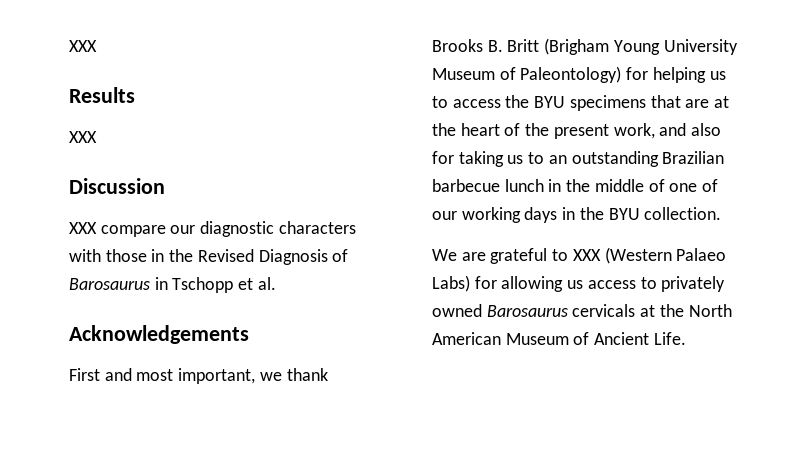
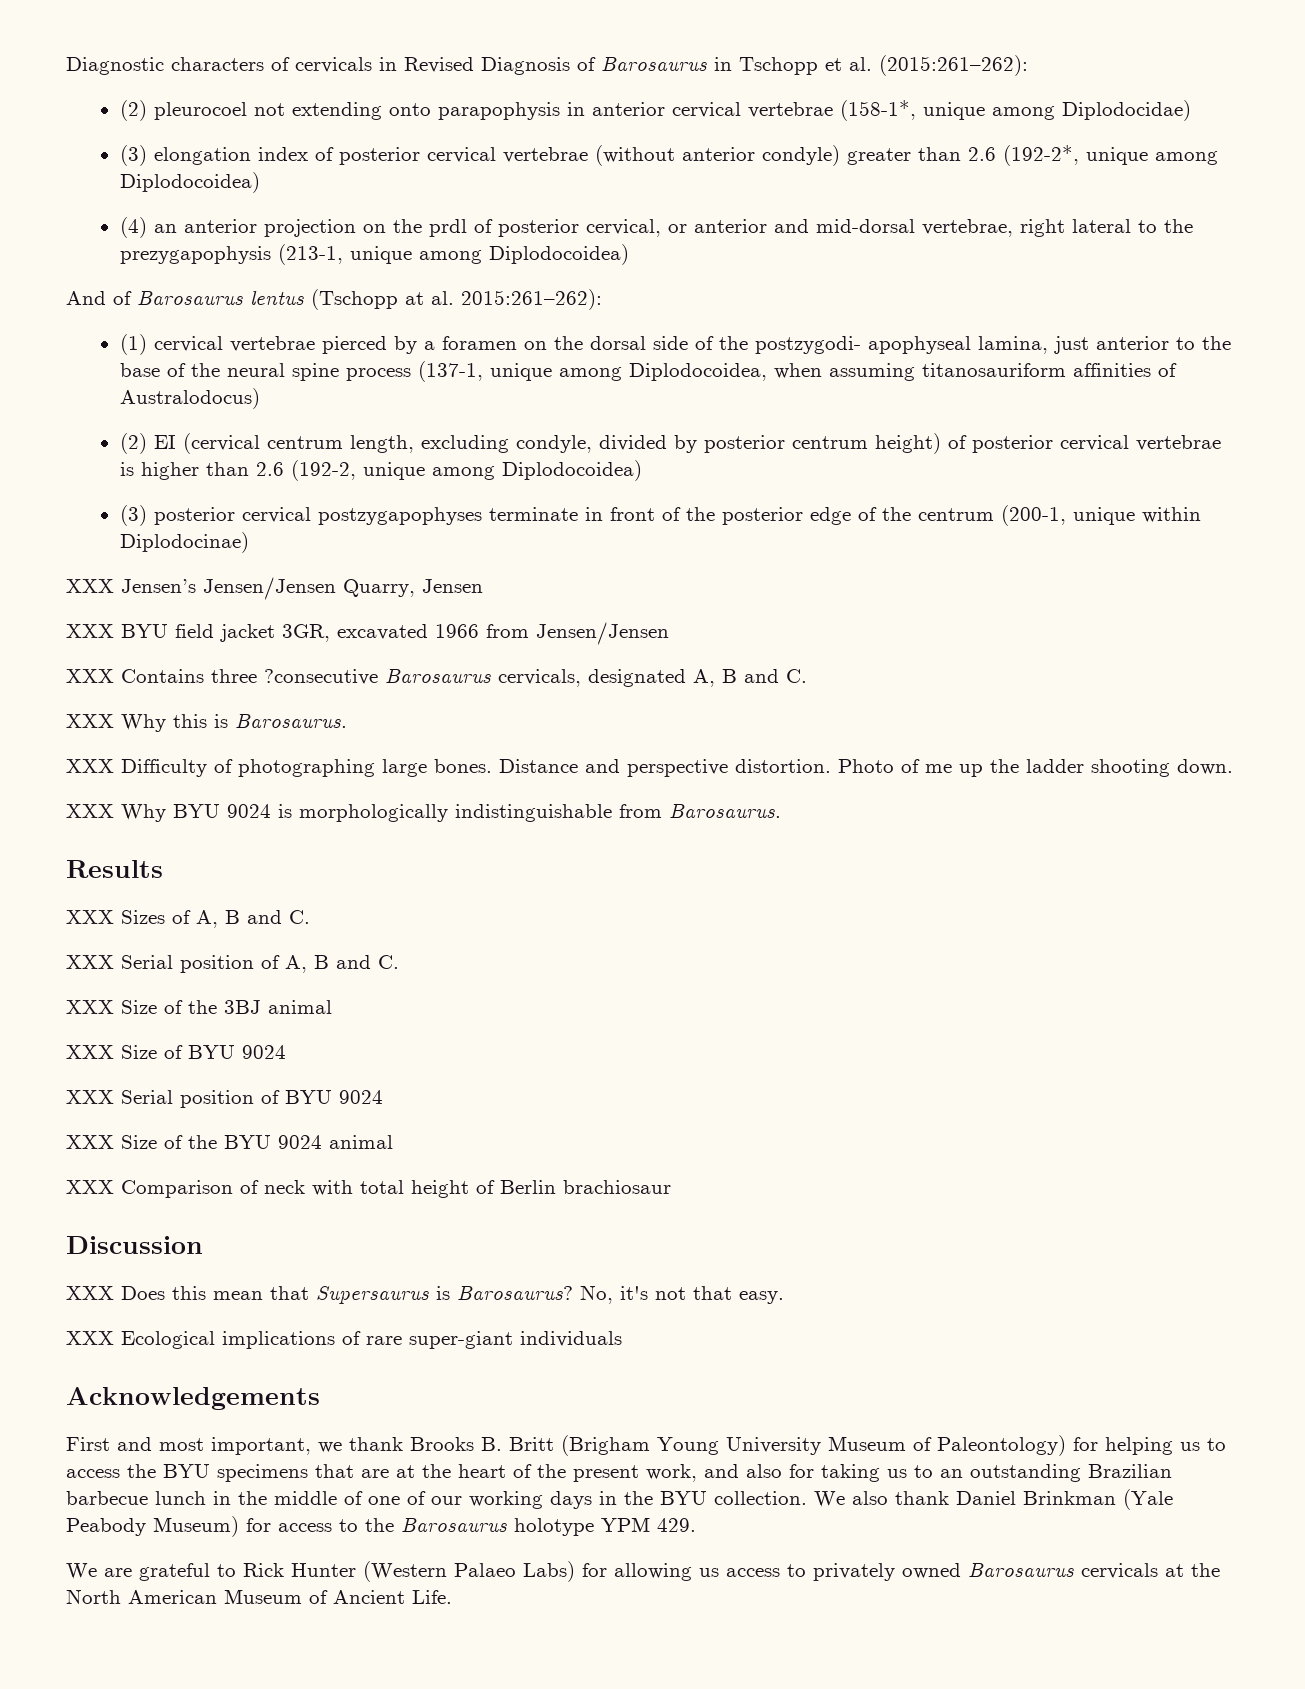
[69,40,97,52] [69,87,135,103] [69,131,97,143] [69,178,165,194] [69,221,356,237] [69,249,194,262] XXX // Results // XXX // Discussion // XXX compare our diagnostic characters with those in the -> [66,57,397,75] Diagnostic characters of cervicals in
(276, 283) none -> [879,55,1028,76] [119,100,1191,121] [119,145,1218,166] [119,172,260,193] [119,217,1193,238] [119,244,629,265] [66,289,602,310] [119,334,1231,355] [119,361,1177,382] [119,388,260,409] [119,433,1221,454] [119,460,642,481] [119,505,1201,526] [119,532,249,553] [66,577,483,600] [66,622,669,645] [66,669,807,687] [66,714,347,732] [66,759,1233,777] [66,804,781,822] [66,860,163,878] [66,910,310,928] [66,955,399,973] [66,1000,332,1014] [66,1045,286,1059] [66,1090,383,1108] [66,1135,393,1149] [66,1180,671,1198] [66,1236,203,1254] [66,1285,784,1304] [66,1331,622,1349] (2015:261–262): // (2) pleurocoel not extending onto parapophysis in anterior cervical vertebrae (158-1*, unique among Diplodocidae) // (3) elongation index of posterior cervical vertebrae (without anterior condyle) greater than 2.6 (192-2*, unique among Diplodocoidea) // (4) an anterior projection on the prdl of posterior cervical, or anterior and mid-dorsal vertebrae, right lateral to the prezygapophysis (213-1, unique among Diplodocoidea) // And of Barosaurus lentus (Tschopp at al. 2015:261–262): // (1) cervical vertebrae pierced by a foramen on the dorsal side of the postzygodi- apophyseal lamina, just anterior to the base of the neural spine process (137-1, unique among Diplodocoidea, when assuming titanosauriform affinities of Australodocus) // (2) EI (cervical centrum length, excluding condyle, divided by posterior centrum height) of posterior cervical vertebrae is higher than 2.6 (192-2, unique among Diplodocoidea) // (3) posterior cervical postzygapophyses terminate in front of the posterior edge of the centrum (200-1, unique within Diplodocinae) // XXX Jensen’s Jensen/Jensen Quarry, Jensen // XXX BYU field jacket 3GR, excavated 1966 from Jensen/Jensen // XXX Contains three ?consecutive Barosaurus cervicals, designated A, B and C. // XXX Why this is Barosaurus. // XXX Difficulty of photographing large bones. Distance and perspective distortion. Photo of me up the ladder shooting down. // XXX Why BYU 9024 is morphologically indistinguishable from Barosaurus. // Results // XXX Sizes of A, B and C. // XXX Serial position of A, B and C. // XXX Size of the 3BJ animal // XXX Size of BYU 9024 // XXX Serial position of BYU 9024 // XXX Size of the BYU 9024 animal // XXX Comparison of neck with total height of Berlin brachiosaur // Discussion // XXX Does this mean that Supersaurus is Barosaurus? No, it's not that easy. // XXX Ecological implications of rare super-giant individuals
(722, 213) none -> [814,1489,1173,1510] [66,1516,696,1537] We also thank Daniel Brinkman (Yale Peabody Museum) for access to the Barosaurus holotype YPM 429.
[572,249,601,261] XXX -> [243,1563,356,1577] Rick Hunter

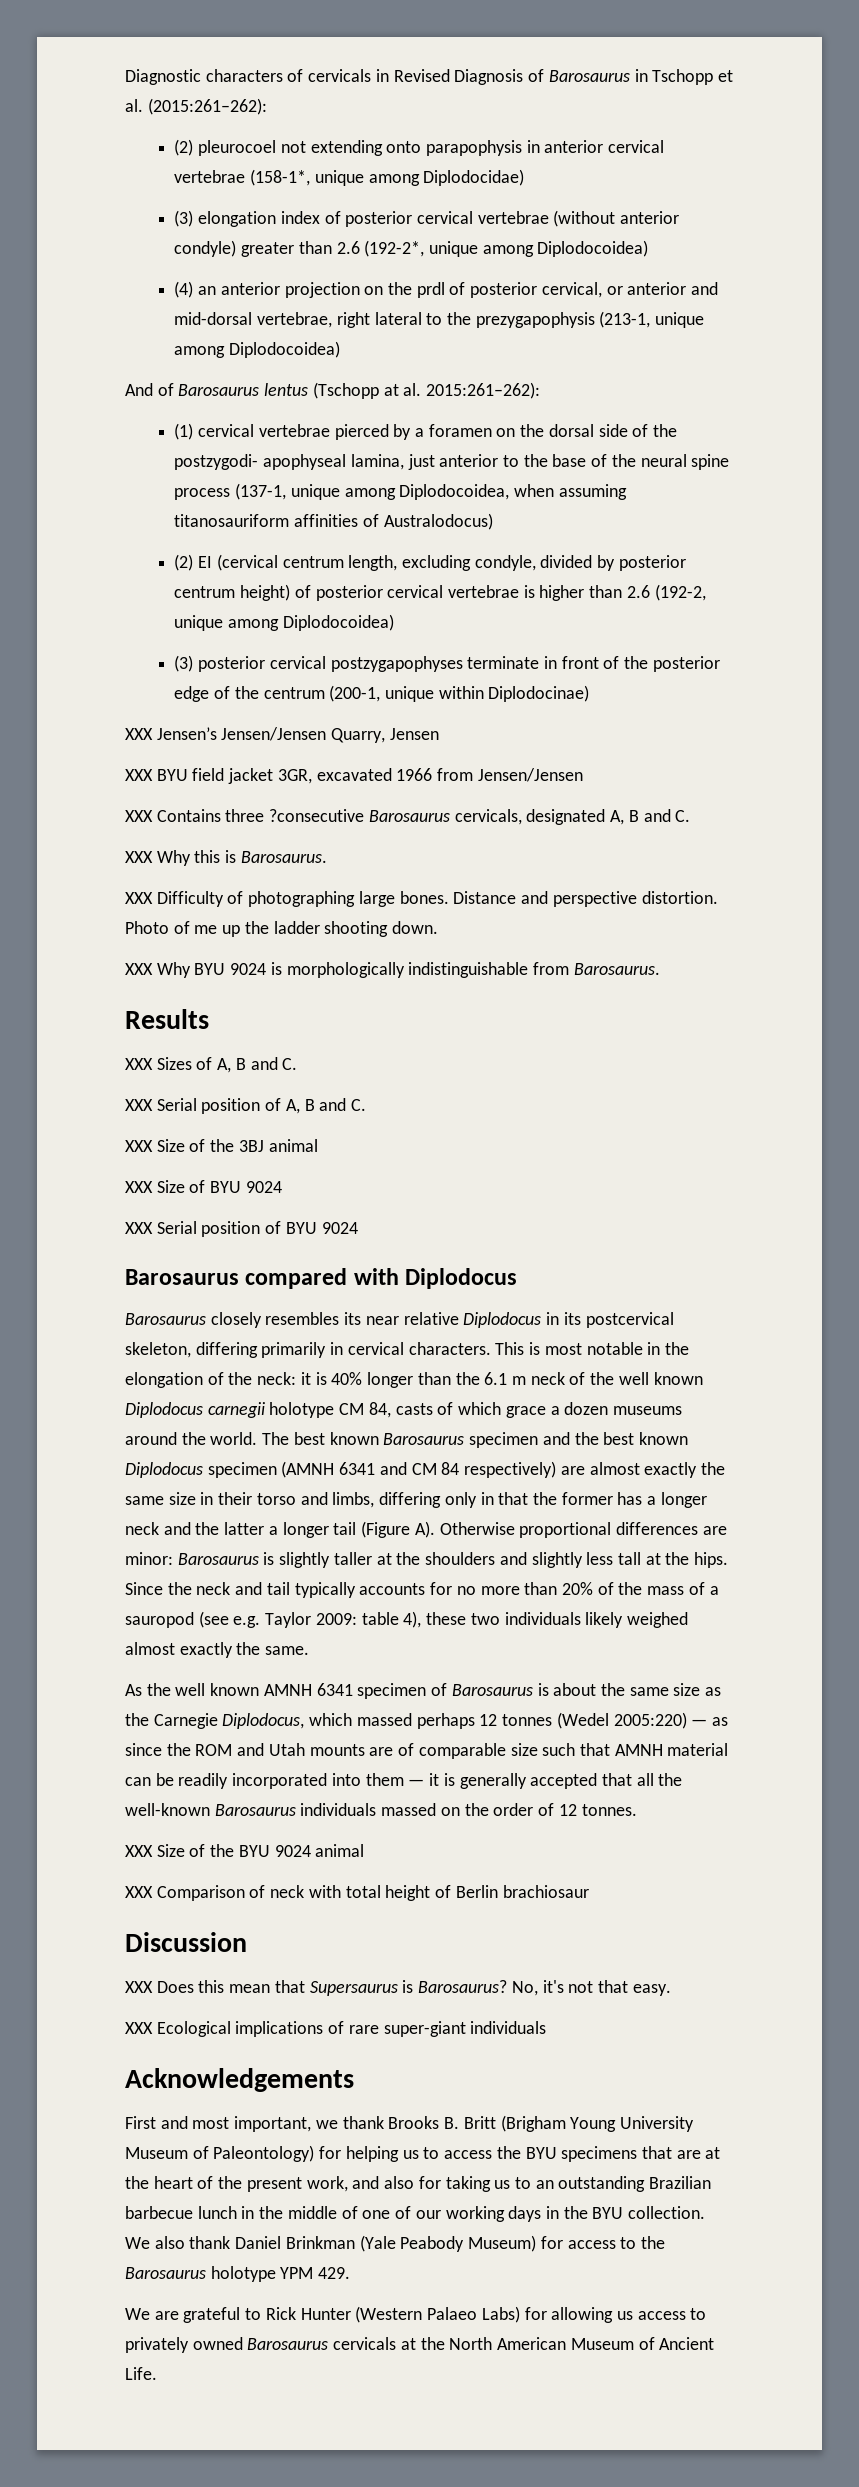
(383, 1097) none -> [125,1268,518,1289] [125,1312,674,1328] [125,1342,689,1358] [125,1372,703,1388] [125,1402,682,1418] [125,1432,688,1448] [125,1461,725,1478] [125,1492,707,1508] [125,1521,727,1538] [125,1552,729,1568] [125,1582,719,1598] [125,1611,688,1628] [125,1642,310,1658] [125,1683,722,1699] [125,1712,728,1729] [125,1743,729,1759] [125,1773,683,1789] [125,1803,637,1816] // Barosaurus compared with Diplodocus // Barosaurus closely resembles its near relative Diplodocus in its postcervical skeleton, differing primarily in cervical characters. This is most notable in the elongation of the neck: it is 40% longer than the 6.1 m neck of the well known Diplodocus carnegii holotype CM 84, casts of which grace a dozen museums around the world. The best known Barosaurus specimen and the best known Diplodocus specimen (AMNH 6341 and CM 84 respectively) are almost exactly the same size in their torso and limbs, differing only in that the former has a longer neck and the latter a longer tail (Figure A). Otherwise proportional differences are minor: Barosaurus is slightly taller at the shoulders and slightly less tall at the hips. Since the neck and tail typically accounts for no more than 20% of the mass of a sauropod (see e.g. Taylor 2009: table 4), these two individuals likely weighed almost exactly the same. // As the well known AMNH 6341 specimen of Barosaurus is about the same size as the Carnegie Diplodocus, which massed perhaps 12 tonnes (Wedel 2005:220) — as since the ROM and Utah mounts are of comparable size such that AMNH material can be readily incorporated into them — it is generally accepted that all the well-known Barosaurus individuals massed on the order of 12 tonnes.

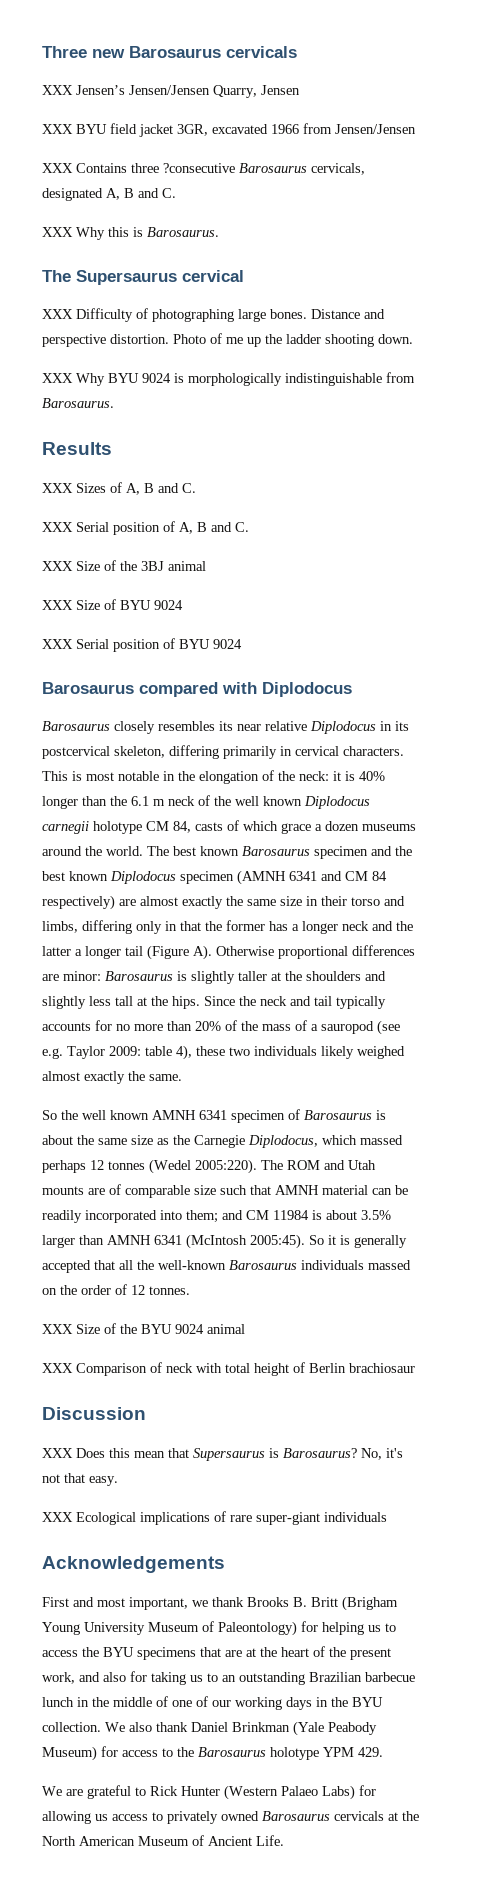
[125,69,733,85] [125,98,267,115] [174,139,665,156] [174,169,525,186] [174,210,680,227] [174,240,649,257] [174,281,719,298] [174,311,705,328] [174,341,341,358] [125,382,541,399] [174,423,678,440] [174,454,730,470] [174,483,627,500] [174,513,493,530] [174,554,686,571] [174,584,706,601] [174,614,394,631] [174,655,720,672] [174,685,590,702] Diagnostic characters of cervicals in Revised Diagnosis of Barosaurus in Tschopp et al. (2015:261–262): // (2) pleurocoel not extending onto parapophysis in anterior cervical vertebrae (158-1*, unique among Diplodocidae) // (3) elongation index of posterior cervical vertebrae (without anterior condyle) greater than 2.6 (192-2*, unique among Diplodocoidea) // (4) an anterior projection on the prdl of posterior cervical, or anterior and mid-dorsal vertebrae, right lateral to the prezygapophysis (213-1, unique among Diplodocoidea) // And of Barosaurus lentus (Tschopp at al. 2015:261–262): // (1) cervical vertebrae pierced by a foramen on the dorsal side of the postzygodi- apophyseal lamina, just anterior to the base of the neural spine process (137-1, unique among Diplodocoidea, when assuming titanosauriform affinities of Australodocus) // (2) EI (cervical centrum length, excluding condyle, divided by posterior centrum height) of posterior cervical vertebrae is higher than 2.6 (192-2, unique among Diplodocoidea) // (3) posterior cervical postzygapophyses terminate in front of the posterior edge of the centrum (200-1, unique within Diplodocinae) -> [42,46,297,58] Three new Barosaurus cervicals
(327, 857) none -> [42,270,244,285] // The Supersaurus cervical
[125,1684,142,1696] As -> [42,1110,57,1120] So
[613,1712,728,1729] [125,1743,191,1756] 2005:220) — as since the -> [195,1159,283,1174] 2005:220). The
[365,1773,425,1786] them — -> [186,1210,391,1223] [42,1234,324,1249] them; and CM 11984 is about 3.5% larger than AMNH 6341 (McIntosh 2005:45). So

